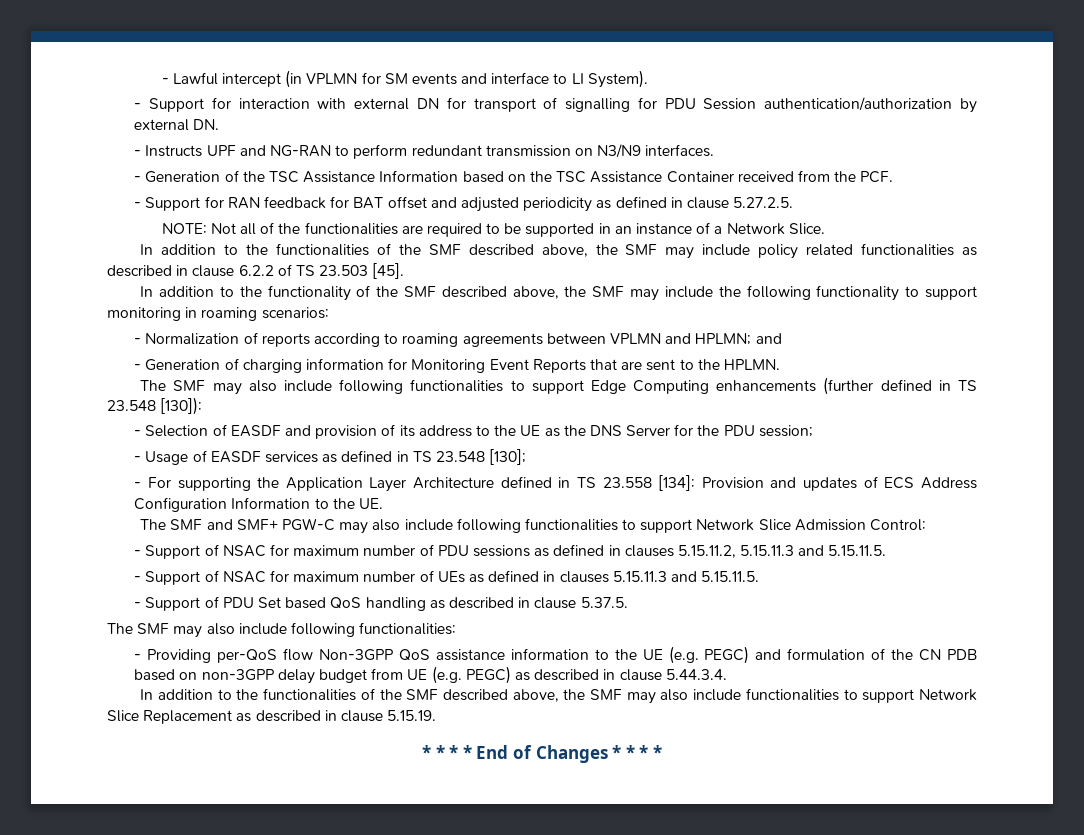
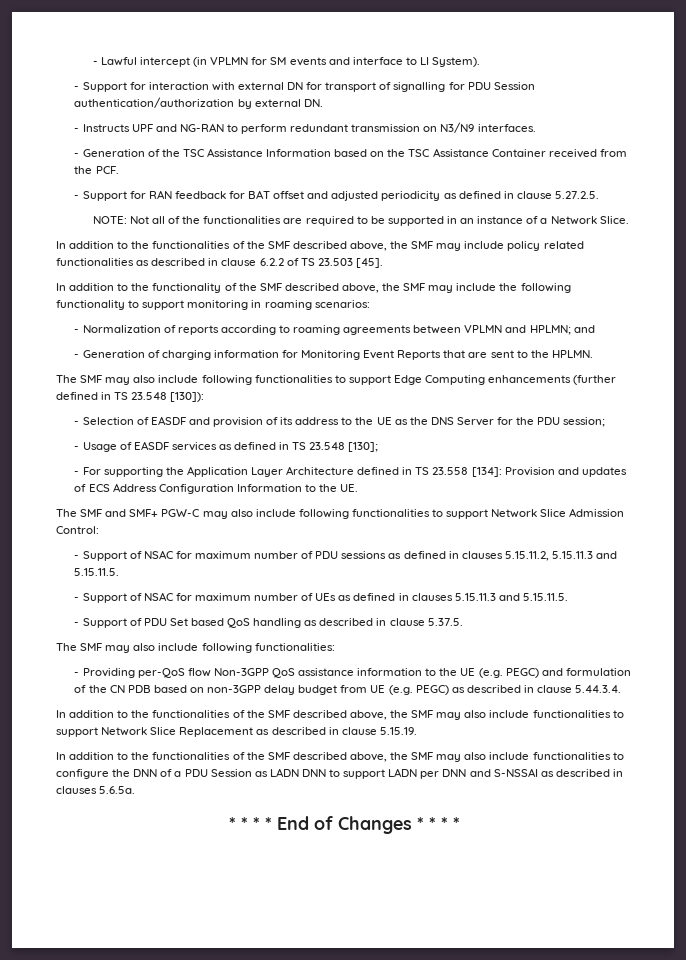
(437, 715) none -> [56,752,624,762] [56,768,623,779] [56,786,136,794] // In addition to the functionalities of the SMF described above, the SMF may also include functionalities to configure the DNN of a PDU Session as LADN DNN to support LADN per DNN and S-NSSAI as described in clauses 5.6.5a.

